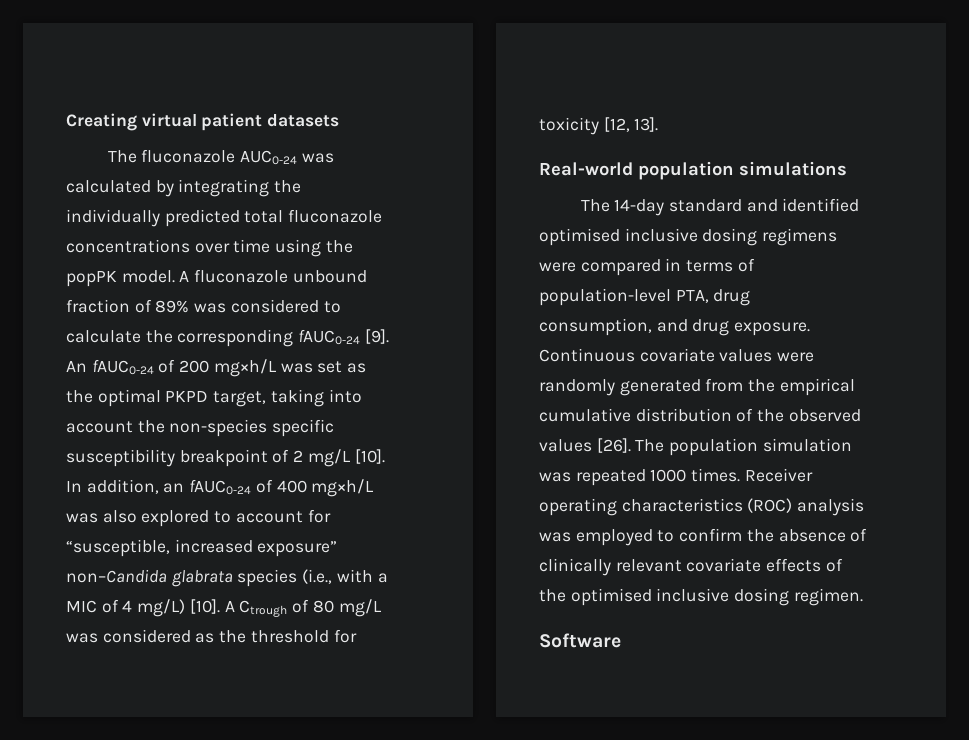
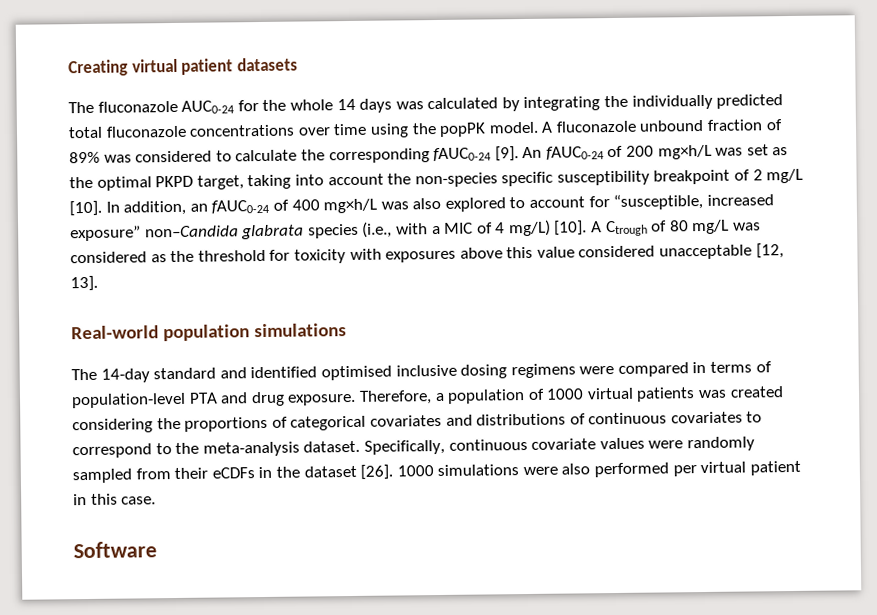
(298, 157) none -> [237,98,393,113] for the whole 14 days
(599, 126) none -> [349,244,753,263] with exposures above this value considered unacceptable
[675,289,751,306] [539,318,811,336] [539,348,815,362] [539,378,855,396] [539,408,861,422] [539,438,852,456] [539,468,813,486] [539,498,865,516] [539,528,868,546] [539,558,843,576] [539,588,863,606] PTA, drug consumption, and drug exposure. Continuous covariate values were randomly generated from the empirical cumulative distribution of the observed values [26]. The population simulation was repeated 1000 times. Receiver operating characteristics (ROC) analysis was employed to confirm the absence of clinically relevant covariate effects of the optimised inclusive dosing regimen. -> [188,386,784,407] [72,411,763,434] [72,436,755,459] [72,460,801,484] [73,493,157,506] PTA and drug exposure. Therefore, a population of 1000 virtual patients was created considering the proportions of categorical covariates and distributions of continuous covariates to correspond to the meta-analysis dataset. Specifically, continuous covariate values were randomly sampled from their eCDFs in the dataset [26]. 1000 simulations were also performed per virtual patient in this case.

